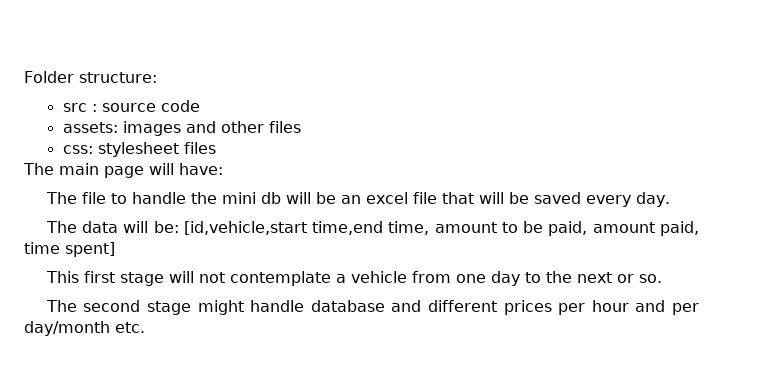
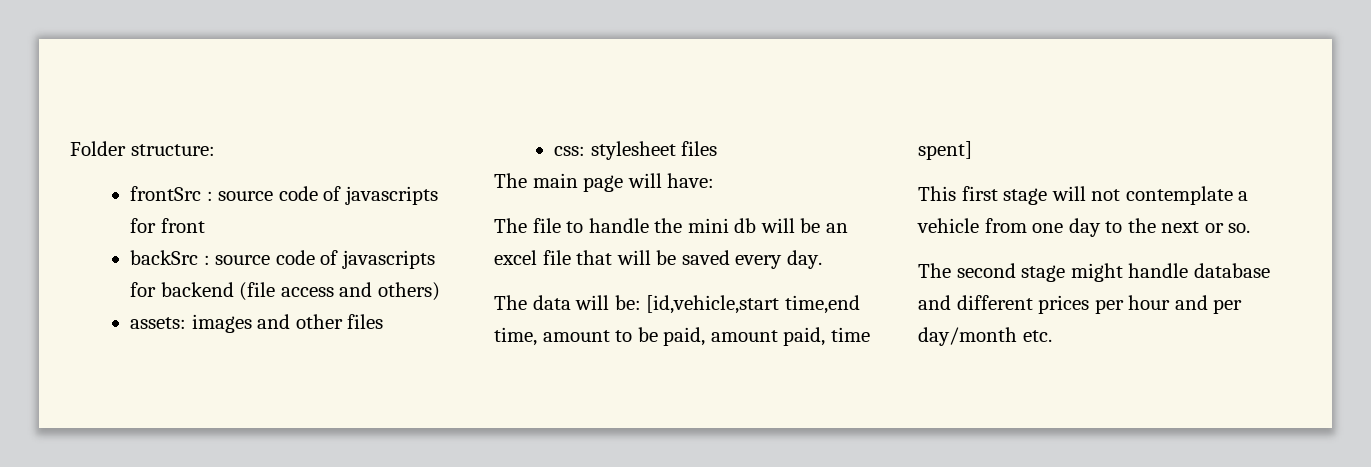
[62,100,200,112] src : source code -> [130,186,438,205] [130,218,205,233] [130,250,435,269] [130,282,440,301] frontSrc : source code of javascripts for front // backSrc : source code of javascripts for backend (file access and others)

